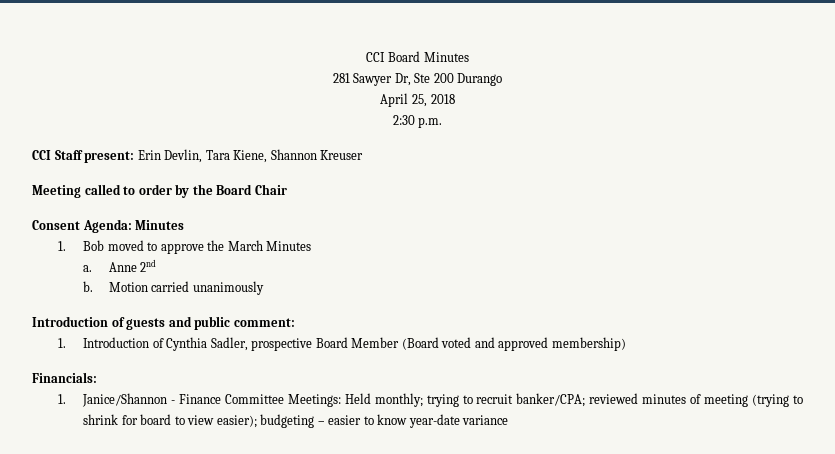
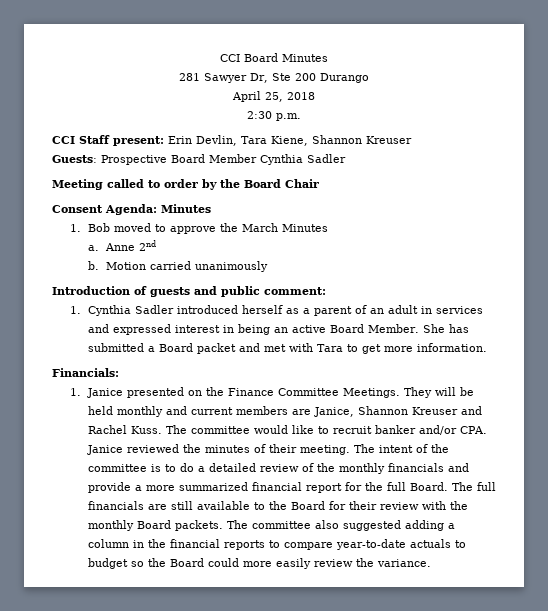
(364, 155) none -> [52,154,346,165] // Guests: Prospective Board Member Cynthia Sadler
[83,337,626,351] [32,372,97,383] [57,393,803,407] [83,414,509,428] Introduction of Cynthia Sadler, prospective Board Member (Board voted and approved membership) // Financials: // 1. Janice/Shannon - Finance Committee Meetings: Held monthly; trying to recruit banker/CPA; reviewed minutes of meeting (trying to shrink for board to view easier); budgeting – easier to know year-date variance -> [87,305,483,316] [87,324,469,335] [87,343,487,354] [52,368,119,377] [69,387,474,398] [87,406,482,417] [87,425,487,435] [86,444,449,455] [87,463,469,474] [87,482,496,493] [87,501,468,510] [87,520,455,531] [87,539,466,550] [87,558,431,569] Cynthia Sadler introduced herself as a parent of an adult in services and expressed interest in being an active Board Member. She has submitted a Board packet and met with Tara to get more information. // Financials: // 1. Janice presented on the Finance Committee Meetings. They will be held monthly and current members are Janice, Shannon Kreuser and Rachel Kuss. The committee would like to recruit banker and/or CPA. Janice reviewed the minutes of their meeting. The intent of the committee is to do a detailed review of the monthly financials and provide a more summarized financial report for the full Board. The full financials are still available to the Board for their review with the monthly Board packets. The committee also suggested adding a column in the financial reports to compare year-to-date actuals to budget so the Board could more easily review the variance.

